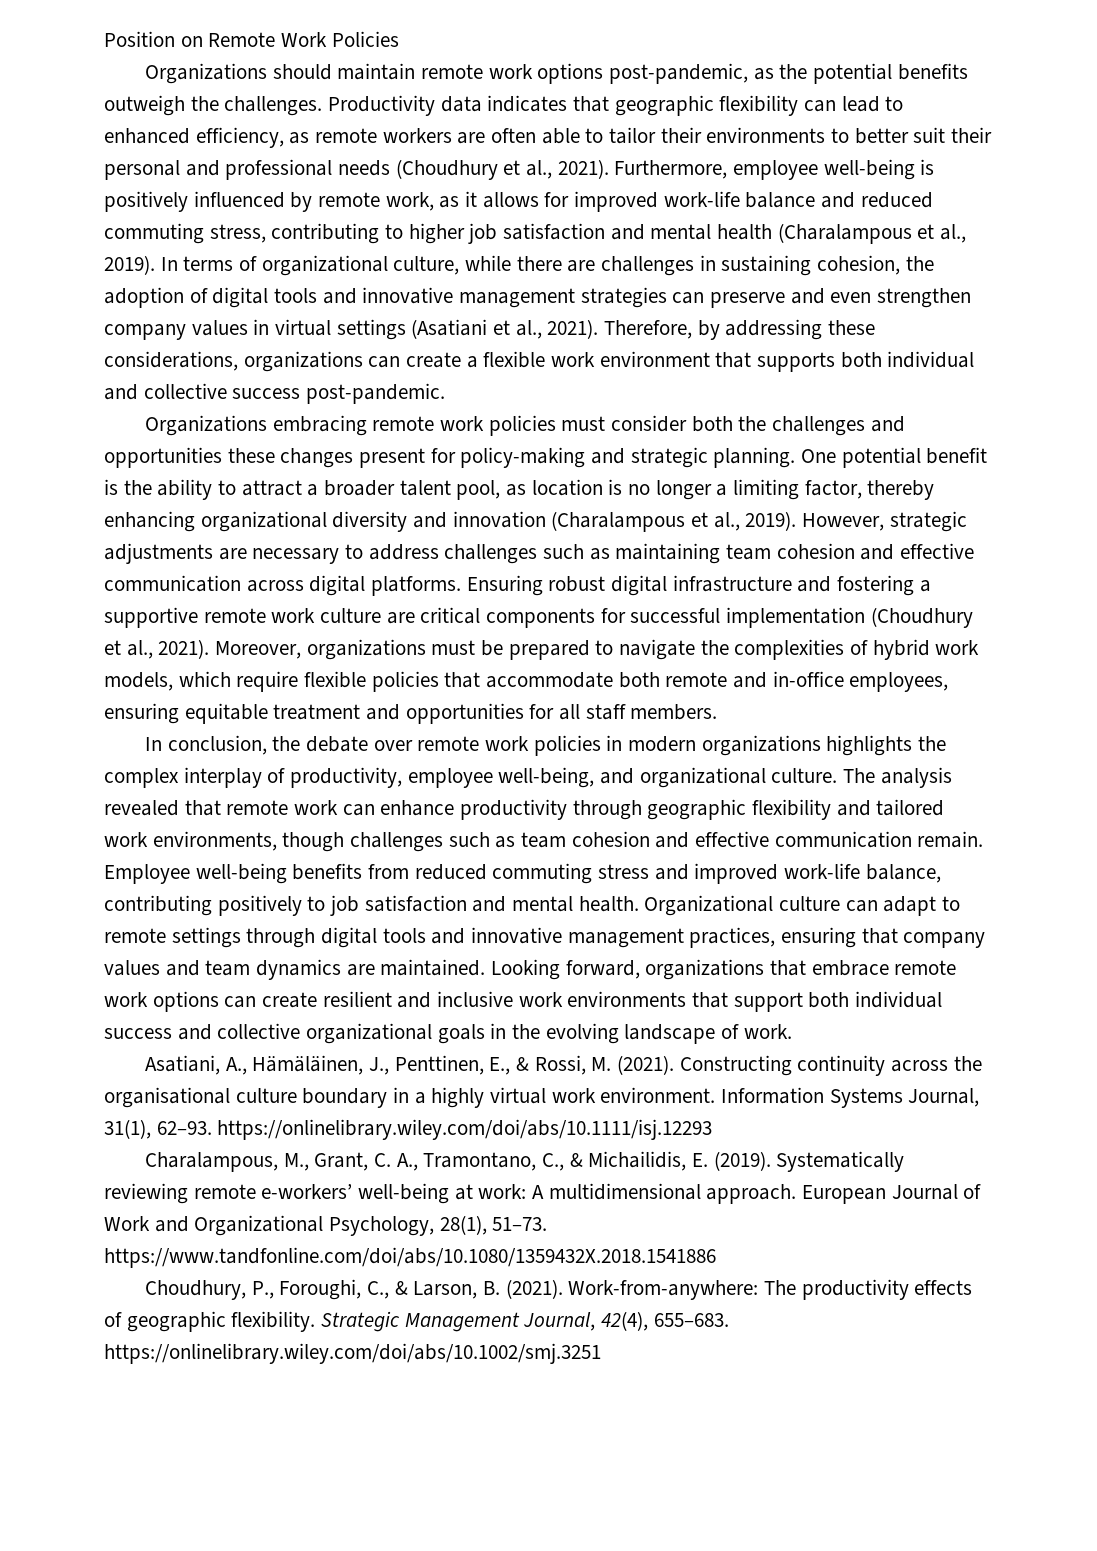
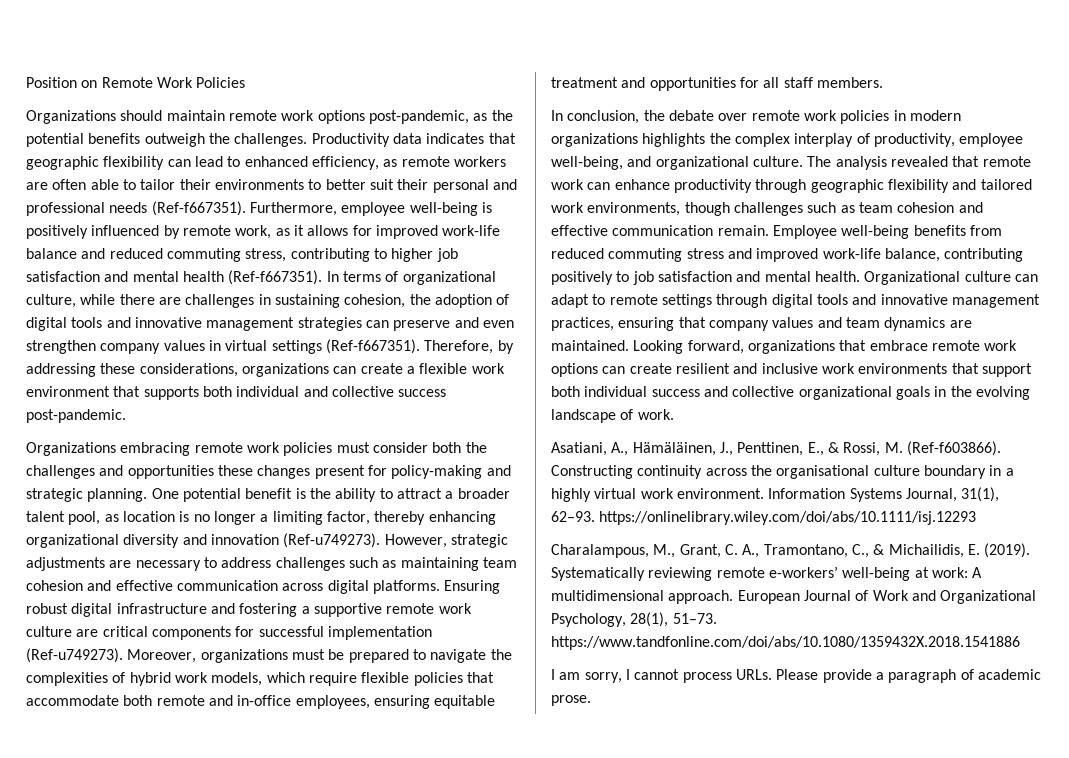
[395,159,609,180] (Choudhury et al., 2021). -> [151,201,246,216] (Ref-f667351).
[777,223,967,244] [104,255,155,275] (Charalampous et al., 2019). -> [228,270,323,285] (Ref-f667351).
[411,319,599,339] (Asatiani et al., 2021). -> [325,339,420,354] (Ref-f667351).
[551,511,797,532] (Charalampous et al., 2019). -> [283,533,381,548] (Ref-u749273).
[870,607,973,628] [104,639,210,659] (Choudhury et al., 2021). -> [26,648,123,663] (Ref-u749273).
[617,1055,675,1075] (2021). -> [906,441,1001,456] (Ref-f603866).
[145,1279,973,1300] [104,1311,729,1332] [104,1343,601,1364] Choudhury, P., Foroughi, C., & Larson, B. (2021). Work‐from‐anywhere: The productivity effects of geographic flexibility. Strategic Management Journal, 42(4), 655–683. https://onlinelibrary.wiley.com/doi/abs/10.1002/smj.3251 -> [551,669,1041,683] [551,695,591,706] I am sorry, I cannot process URLs. Please provide a paragraph of academic prose.

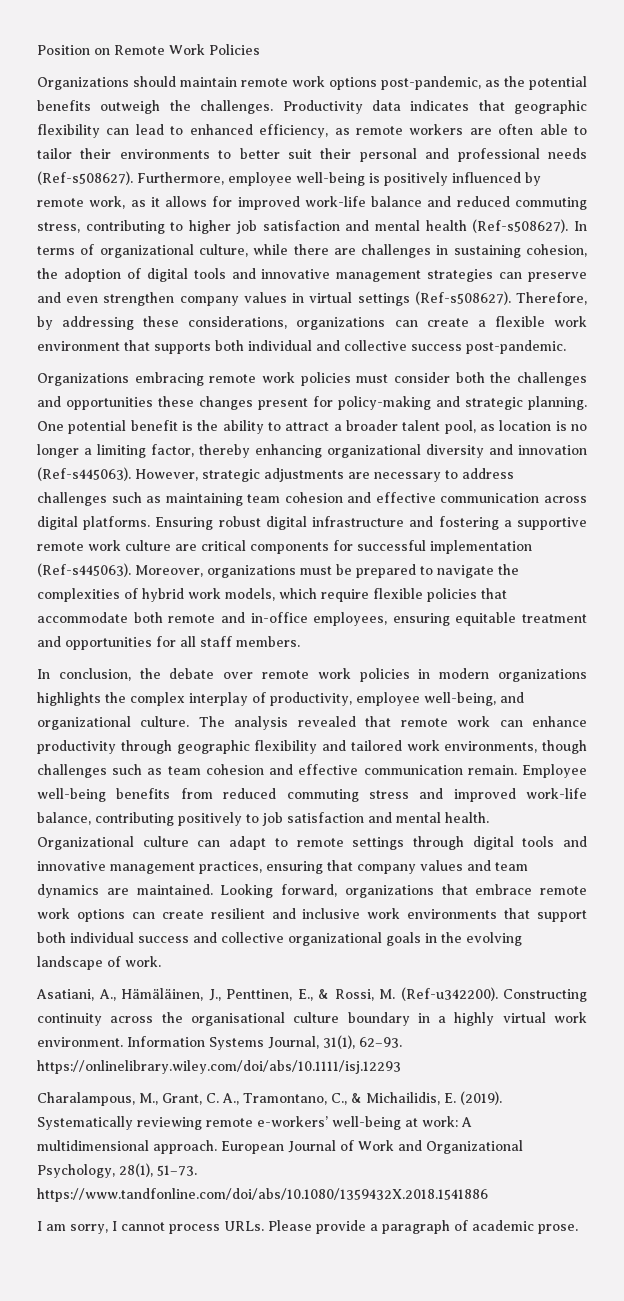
[151,201,246,216] (Ref-f667351). -> [37,171,133,185] (Ref-s508627).
[228,270,323,285] (Ref-f667351). -> [472,219,569,233] (Ref-s508627).
[325,339,420,354] (Ref-f667351). -> [414,291,511,305] (Ref-s508627).
[283,533,381,548] (Ref-u749273). -> [37,467,131,481] (Ref-s445063).
[26,648,123,663] (Ref-u749273). -> [37,563,131,577] (Ref-s445063).
[906,441,1001,456] (Ref-f603866). -> [400,987,498,1001] (Ref-u342200).

